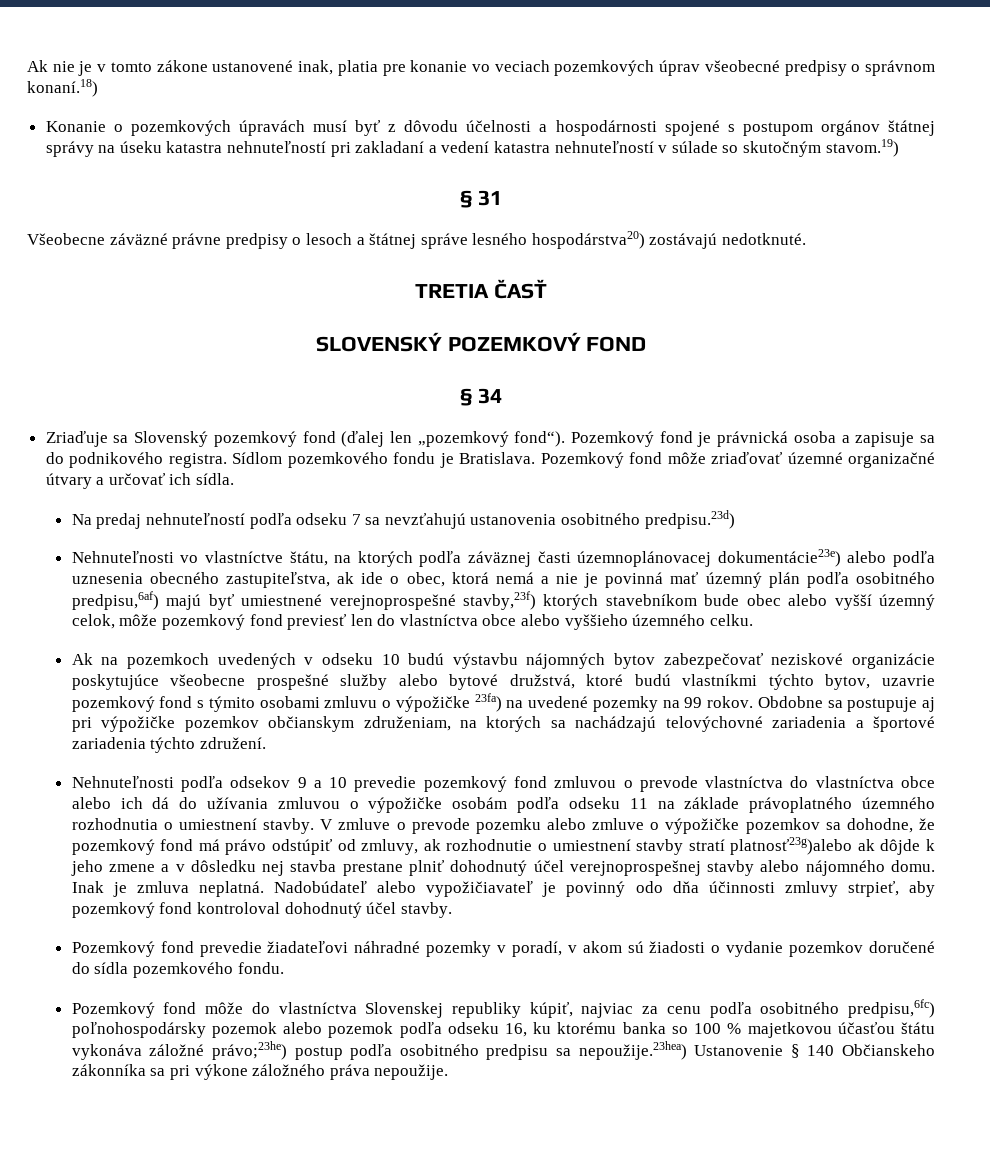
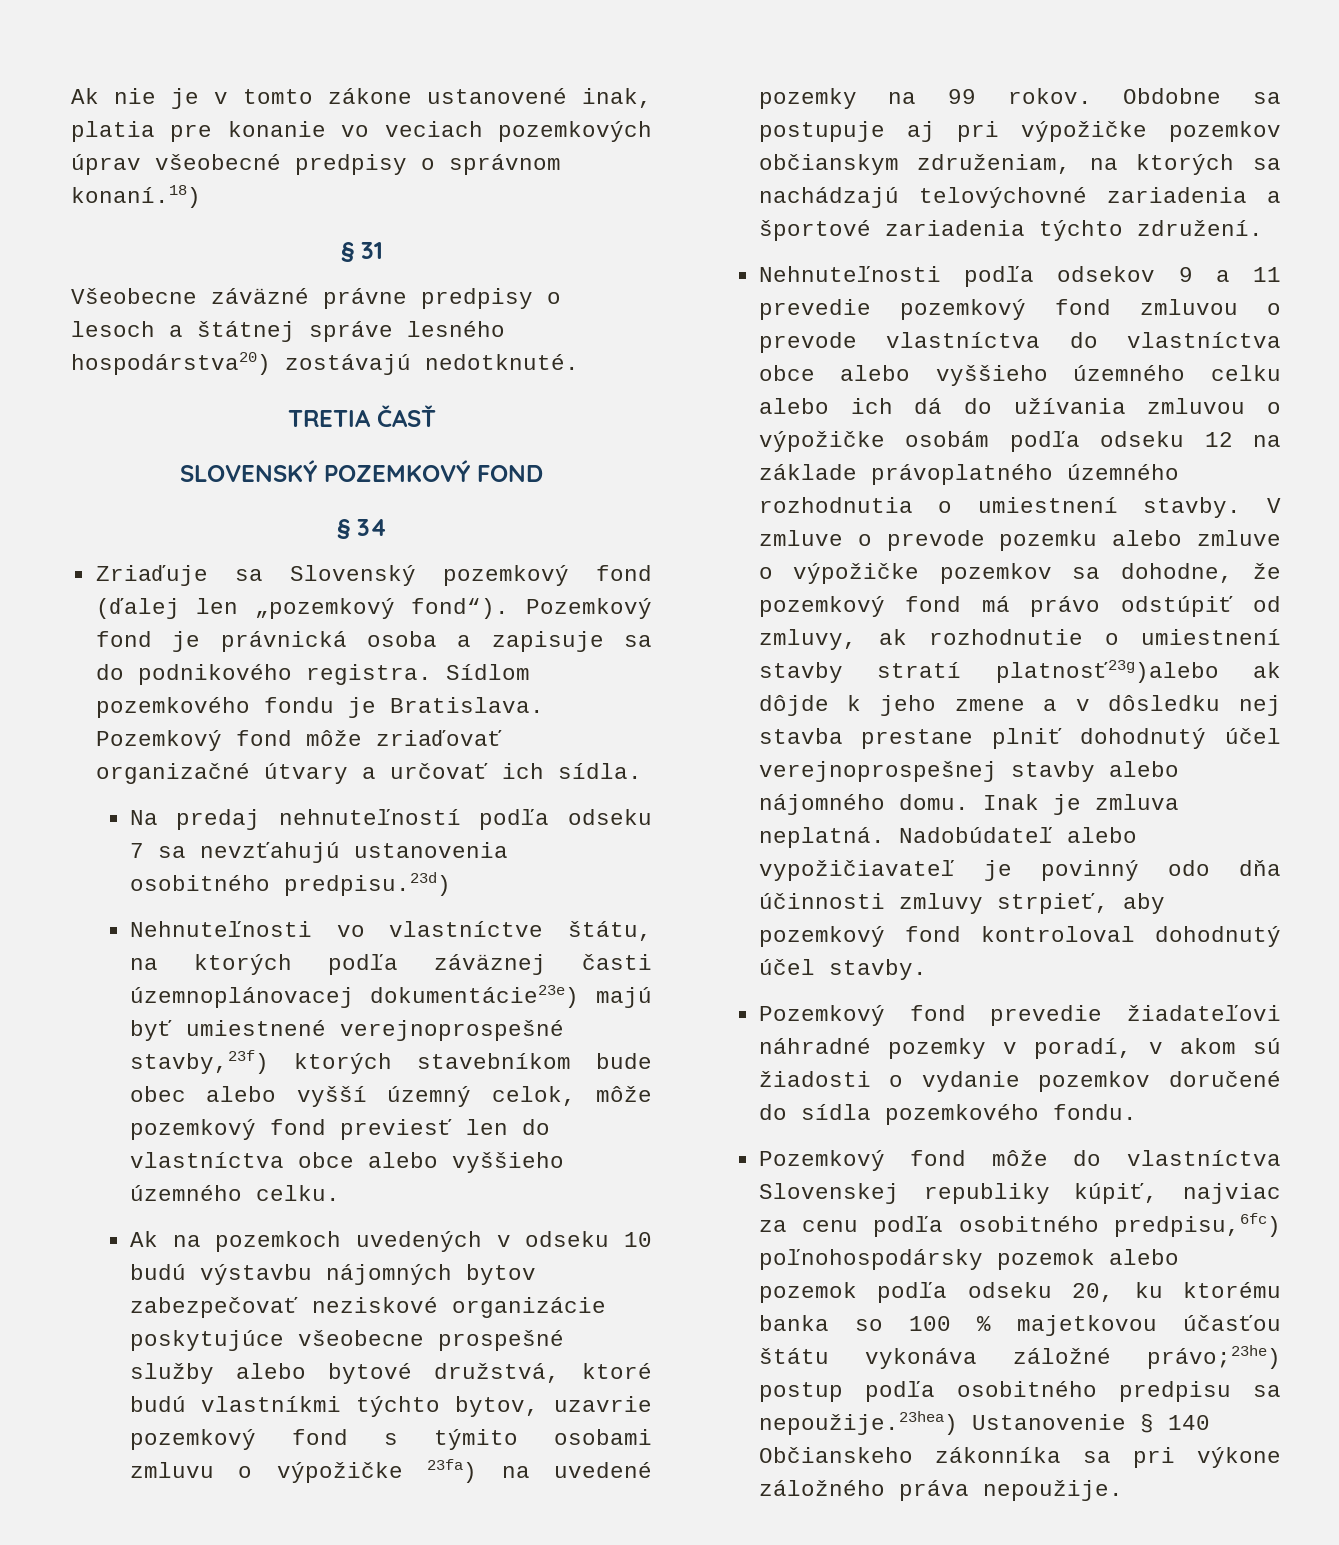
[45,120,936,136] [45,139,899,157] // Konanie o pozemkových úpravách musí byť z dôvodu účelnosti a hospodárnosti spojené s postupom orgánov štátnej správy na úseku katastra nehnuteľností pri zakladaní a vedení katastra nehnuteľností v súlade so skutočným stavom.19) -> (201, 196) none
[787,452,843,464] územné -> (502, 738) none
[847,551,936,567] [71,572,935,588] [71,591,159,610] alebo podľa uznesenia obecného zastupiteľstva, ak ide o obec, ktorá nemá a nie je povinná mať územný plán podľa osobitného predpisu,6af) -> (580, 996) none
[329,777,348,788] 10 -> [1253,267,1281,282] 11
(111, 803) none -> [935,365,1281,386] [758,398,829,414] vyššieho územného celku alebo
[629,798,648,809] 11 -> [1204,432,1233,447] 12
[505,1023,528,1037] 16, -> [1072,1283,1115,1302] 20,

